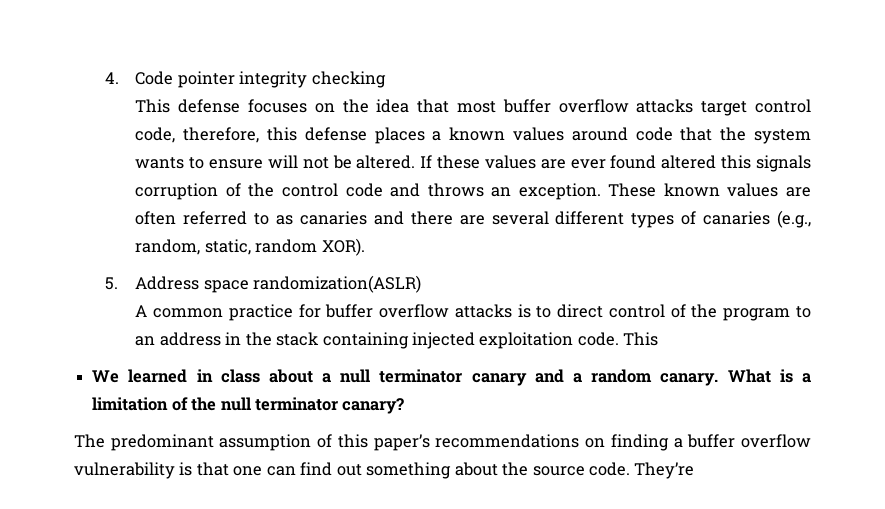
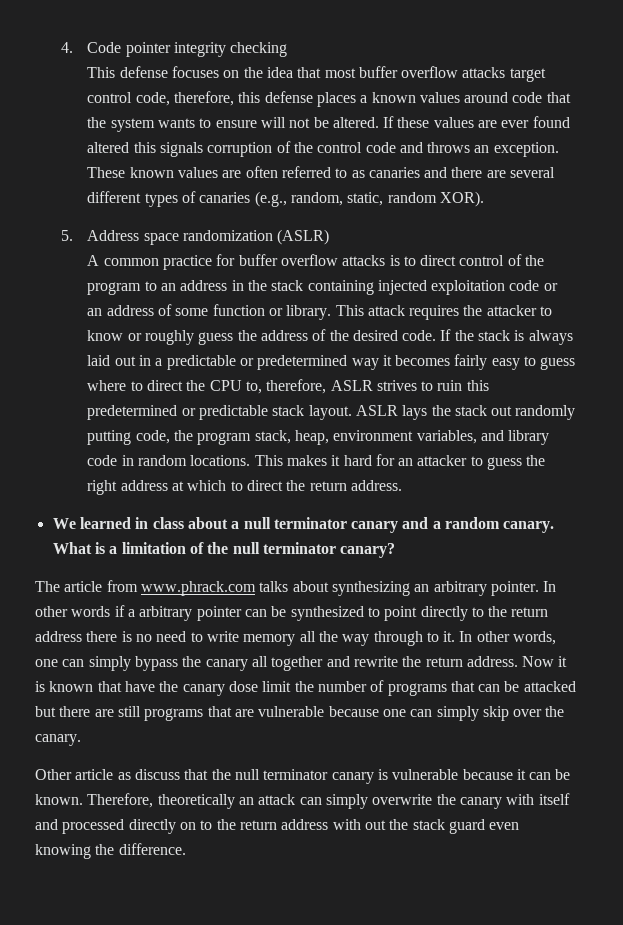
[253,275,422,293] randomization(ASLR) -> [182,229,330,245] randomization (ASLR)
[577,332,659,346] code. This -> [509,280,558,291] [87,304,553,320] [87,329,573,345] [87,354,576,370] [87,379,489,394] [87,405,576,420] [87,430,550,445] [87,454,546,470] [87,480,402,495] code or an address of some function or library. This attack requires the attacker to know or roughly guess the address of the desired code. If the stack is always laid out in a predictable or predetermined way it becomes fairly easy to guess where to direct the CPU to, therefore, ASLR strives to ruin this predetermined or predictable stack layout. ASLR lays the stack out randomly putting code, the program stack, heap, environment variables, and library code in random locations. This makes it hard for an attacker to guess the right address at which to direct the return address.
[110,434,812,451] [74,462,695,479] predominant assumption of this paper’s recommendations on finding a buffer overflow vulnerability is that one can find out something about the source code. They’re -> [64,580,557,596] [35,605,549,621] [35,631,557,646] [35,656,568,671] [35,680,576,696] [35,706,565,721] [35,734,81,746] [35,769,571,784] [35,793,570,809] [35,819,520,834] [35,843,186,859] article from www.phrack.com talks about synthesizing an arbitrary pointer. In other words if a arbitrary pointer can be synthesized to point directly to the return address there is no need to write memory all the way through to it. In other words, one can simply bypass the canary all together and rewrite the return address. Now it is known that have the canary dose limit the number of programs that can be attacked but there are still programs that are vulnerable because one can simply skip over the canary. // Other article as discuss that the null terminator canary is vulnerable because it can be known. Therefore, theoretically an attack can simply overwrite the canary with itself and processed directly on to the return address with out the stack guard even knowing the difference.

